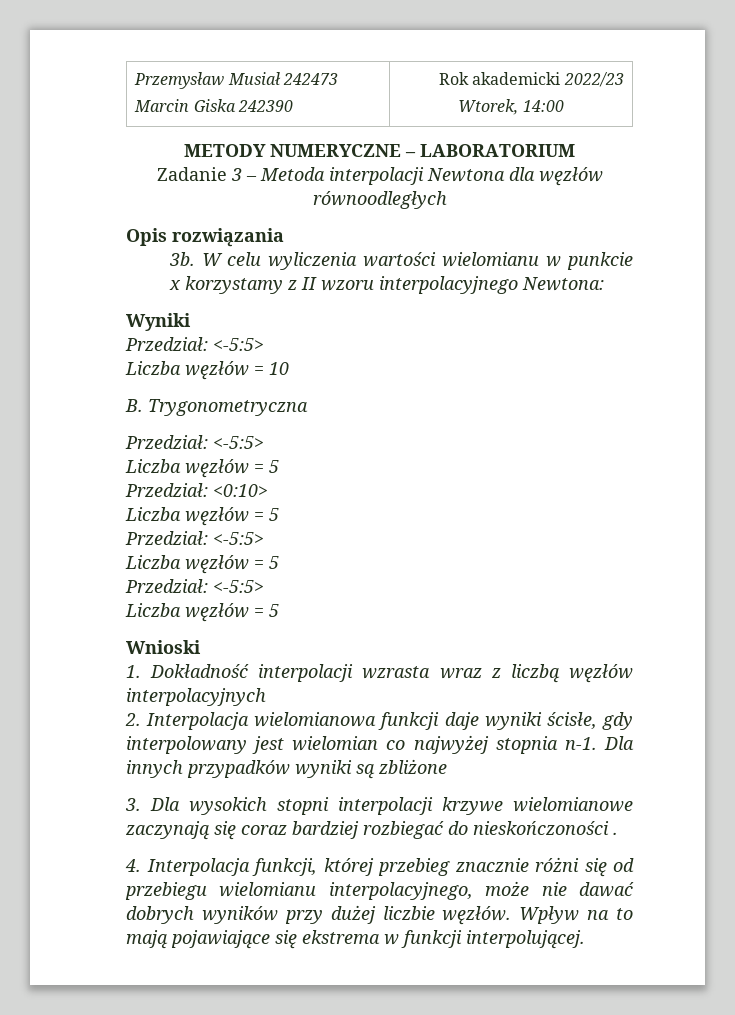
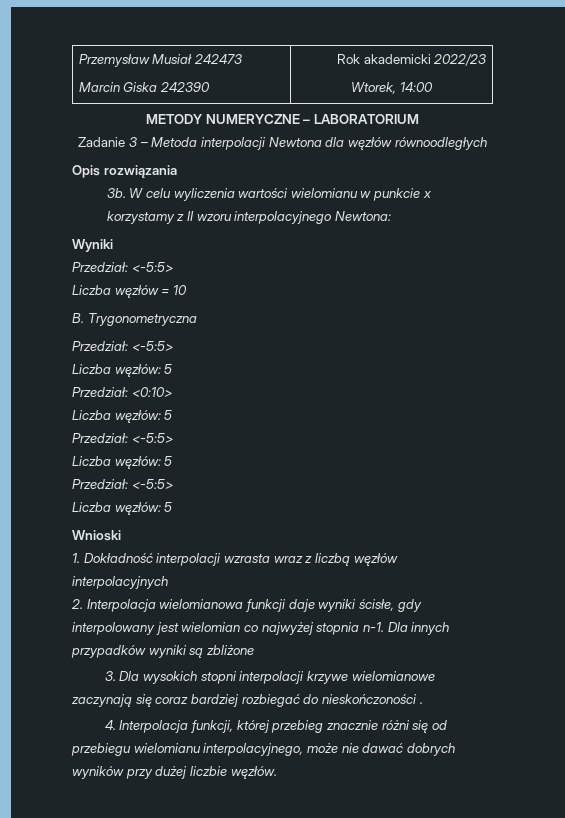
[185,459,264,478] węzłów = -> [114,364,161,377] węzłów:
[185,507,279,526] [125,531,264,545] [125,555,279,574] [125,579,264,593] [125,603,264,622] węzłów = 5 // Przedział: <-5:5> // Liczba węzłów = 5 // Przedział: <-5:5> // Liczba węzłów = -> [114,410,173,423] [72,433,173,443] [72,456,173,469] [72,479,173,489] [72,502,161,515] węzłów: 5 // Przedział: <-5:5> // Liczba węzłów: 5 // Przedział: <-5:5> // Liczba węzłów:
[519,906,633,924] [126,930,585,949] Wpływ na to mają pojawiające się ekstrema w funkcji interpolującej. -> (277, 772) none

